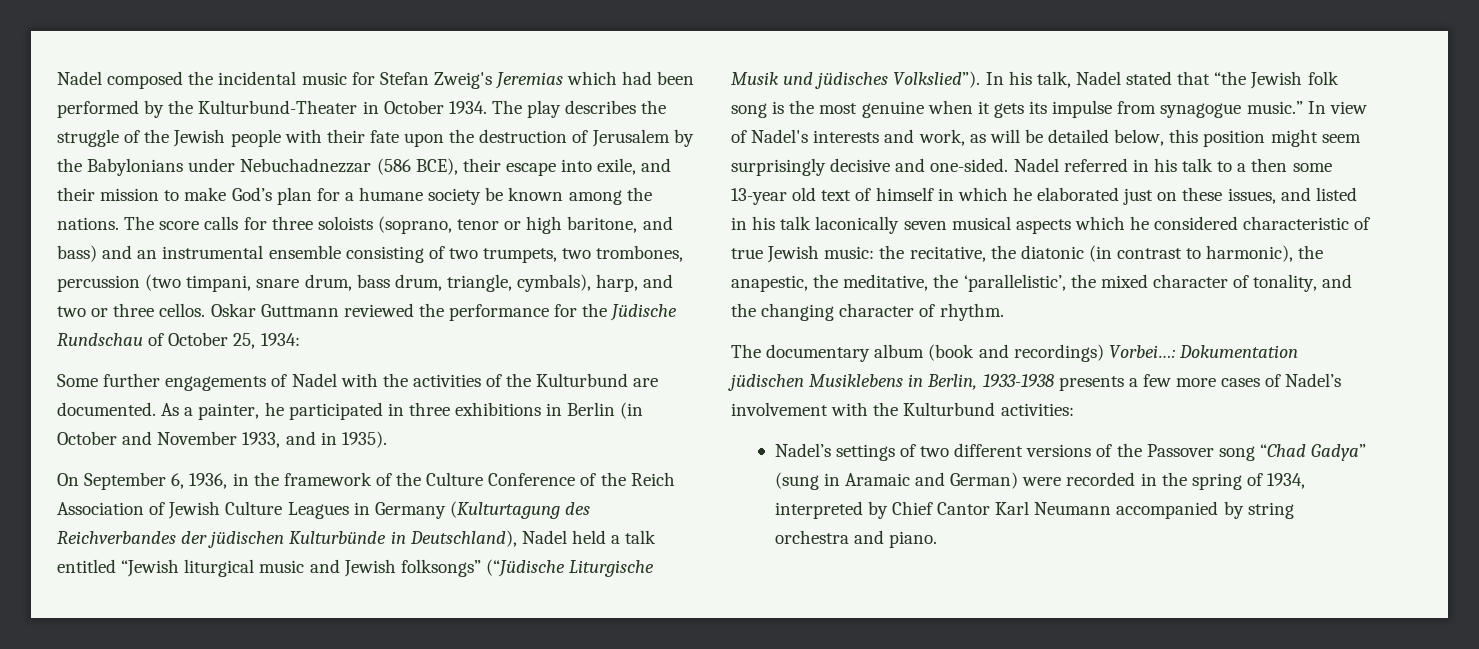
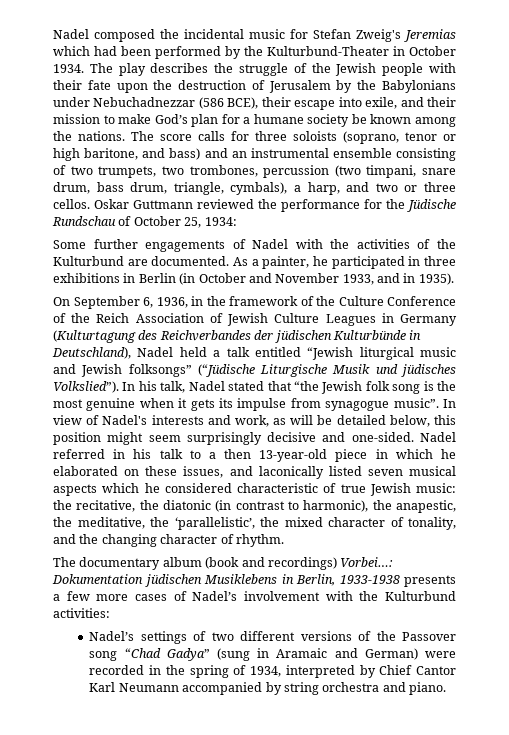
(592, 283) none -> [294,185,301,192] a
[1246,101,1303,114] music.” -> [393,398,439,408] music”.
[1292,163,1332,172] [731,187,934,205] some 13-year old text of himself -> [259,449,368,462] 13-year-old piece
[1123,188,1154,205] just -> (118, 471) none
[1315,187,1357,201] [731,216,900,234] listed in his talk laconically -> [258,466,362,479] laconically listed

